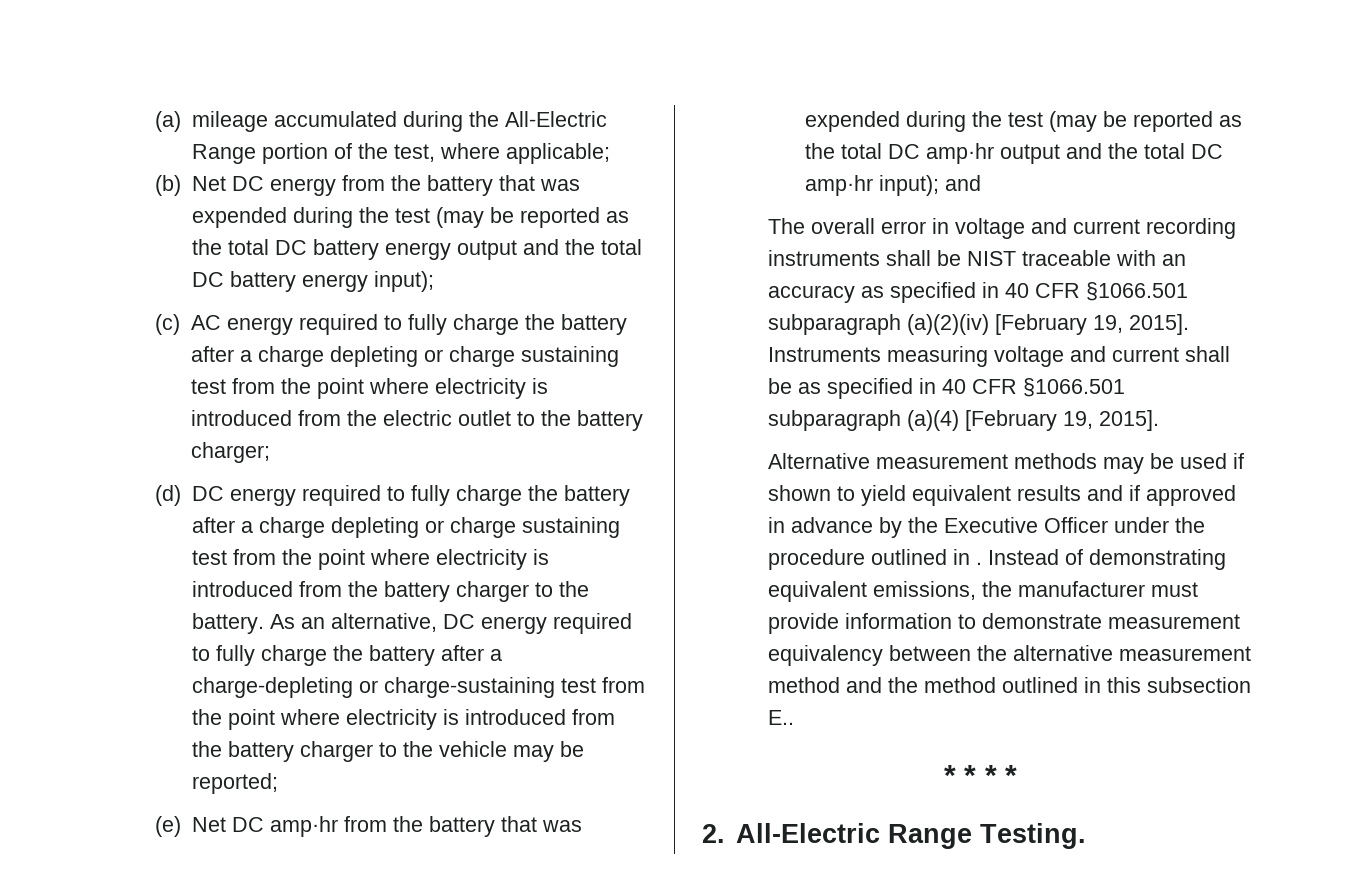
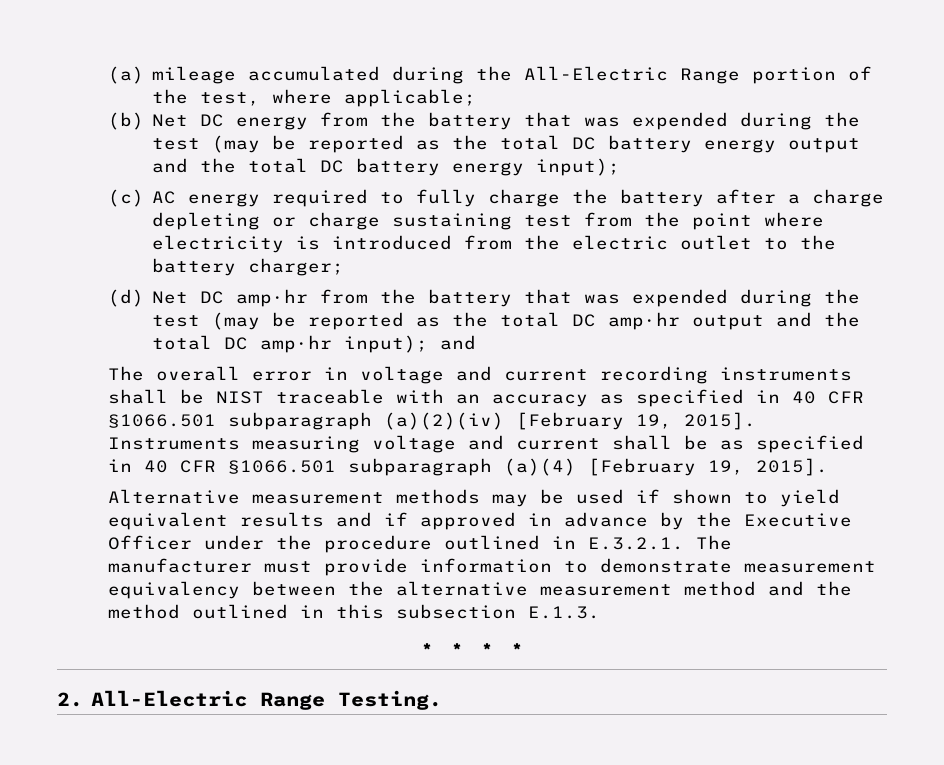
[192,485,631,506] [192,517,621,538] [192,549,550,570] [192,581,590,602] [192,613,633,634] [192,645,503,666] [192,677,646,698] [192,709,616,730] [192,741,585,762] [192,773,279,794] [155,816,182,837] DC energy required to fully charge the battery after a charge depleting or charge sustaining test from the point where electricity is introduced from the battery charger to the battery. As an alternative, DC energy required to fully charge the battery after a charge-depleting or charge-sustaining test from the point where electricity is introduced from the battery charger to the vehicle may be reported; // (e) -> (144, 298) none
[976,549,1227,570] [768,581,1013,602] . Instead of demonstrating equivalent emissions, the -> [587,535,732,550] E.3.2.1. The
[768,710,795,725] E.. -> [527,606,600,619] E.1.3.

